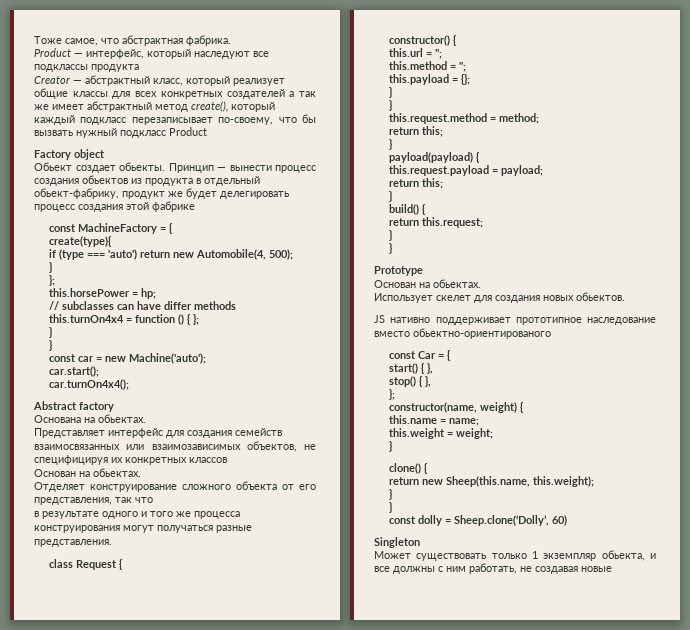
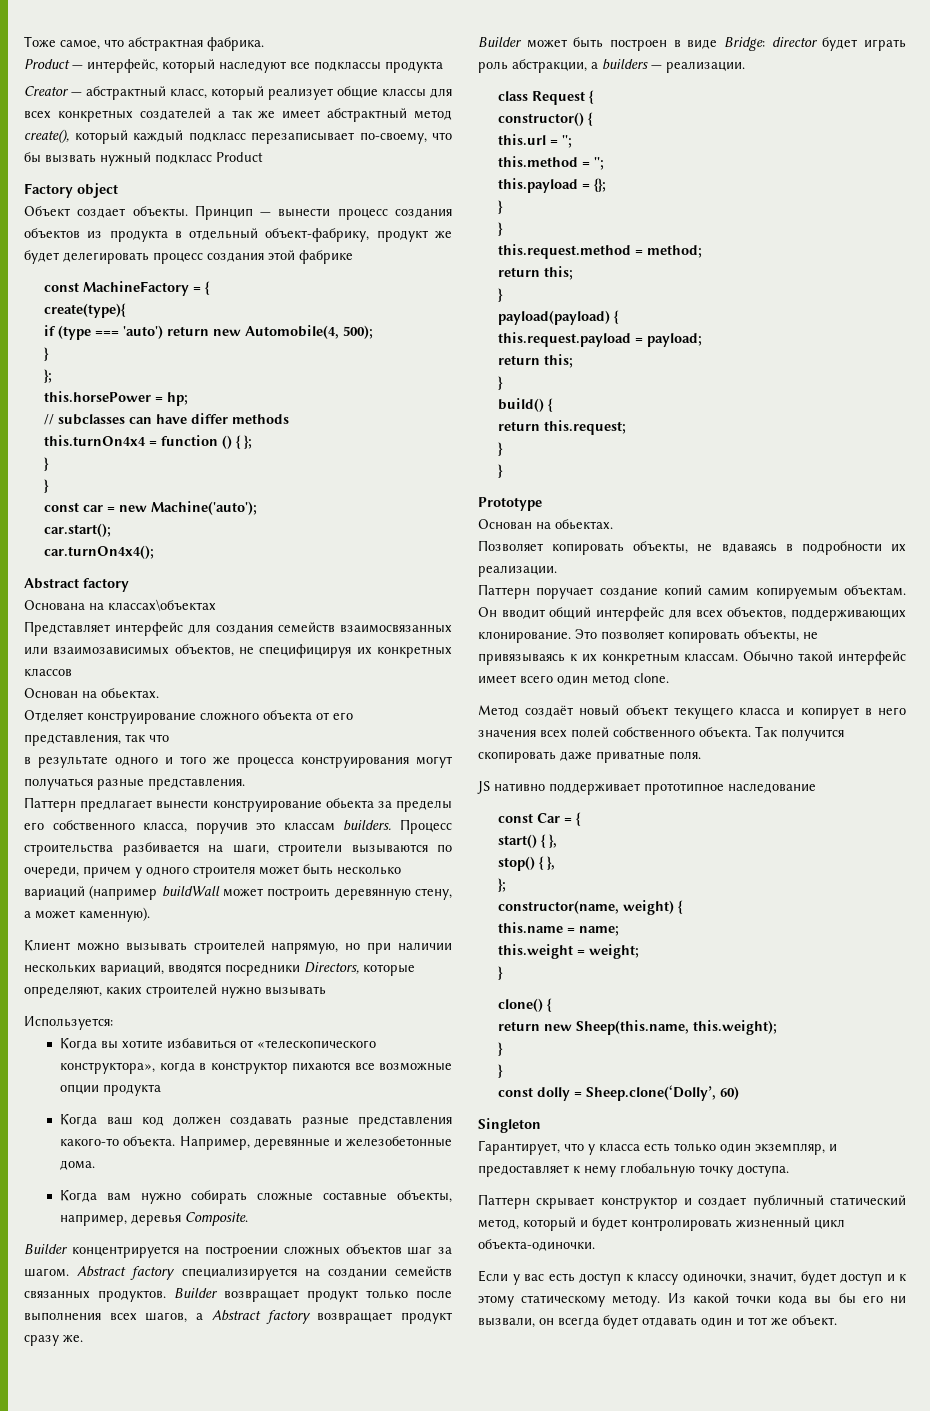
[34,162,165,173] Обьект создает обьекты. -> [24,206,188,218] Объект создает объекты.
[82,175,128,184] обьектов -> [24,228,80,239] объектов
[34,188,119,199] обьект-фабрику, -> [265,228,370,242] объект-фабрику,
[98,414,146,423] обьектах. -> [108,599,216,611] классах\объектах
(112, 543) none -> [24,797,453,812] [24,819,452,834] [24,842,452,856] [24,864,401,878] [24,885,452,900] [24,907,150,922] [24,940,452,954] [24,962,415,976] [24,984,326,998] [24,1016,113,1030] [60,1038,377,1050] [60,1062,452,1074] [60,1084,162,1096] [60,1114,452,1128] [60,1136,452,1150] [60,1160,96,1170] [60,1190,452,1204] [60,1212,249,1226] [24,1244,453,1258] [24,1266,453,1280] [24,1288,452,1302] [24,1310,453,1324] [24,1334,83,1346] [478,37,906,51] [478,59,745,73] // Паттерн предлагает вынести конструирование обьекта за пределы его собственного класса, поручив это классам builders. Процесс строительства разбивается на шаги, строители вызываются по очереди, причем у одного строителя может быть несколько вариаций (например buildWall может построить деревянную стену, а может каменную). // Клиент можно вызывать строителей напрямую, но при наличии нескольких вариаций, вводятся посредники Directors, которые определяют, каких строителей нужно вызывать // Используется: // Когда вы хотите избавиться от «телескопического конструктора», когда в конструктор пихаются все возможные опции продукта // Когда ваш код должен создавать разные представления какого-то объекта. Например, деревянные и железобетонные дома. // Когда вам нужно собирать сложные составные объекты, например, деревья Composite. // Builder концентрируется на построении сложных объектов шаг за шагом. Abstract factory специализируется на создании семейств связанных продуктов. Builder возвращает продукт только после выполнения всех шагов, а Abstract factory возвращает продукт сразу же. // Builder может быть построен в виде Bridge: director будет играть роль абстракции, а builders — реализации.
[374,292,625,303] Использует скелет для создания новых обьектов. -> [478,540,906,555] [478,565,557,577] [478,584,906,599] [478,607,906,621] [478,629,818,643] [478,651,906,665] [478,673,669,685] [478,705,906,719] [478,726,844,741] [478,751,701,763] Позволяет копировать объекты, не вдаваясь в подробности их реализации. // Паттерн поручает создание копий самим копируемым объектам. Он вводит общий интерфейс для всех объектов, поддерживающих клонирование. Это позволяет копировать объекты, не привязываясь к их конкретным классам. Обычно такой интерфейс имеет всего один метод clone. // Метод создаёт новый объект текущего класса и копирует в него значения всех полей собственного объекта. Так получится скопировать даже приватные поля.
[374,328,551,339] вместо обьектно-ориентированого -> (816, 788) none
[374,550,656,561] [374,563,612,574] Может существовать только 1 экземпляр обьекта, и все должны с ним работать, не создавая новые -> [478,1140,837,1155] [478,1163,789,1177] [478,1194,906,1209] [478,1217,845,1231] [478,1239,595,1251] [478,1270,906,1285] [478,1293,906,1307] [478,1315,837,1329] Гарантирует, что у класса есть только один экземпляр, и предоставляет к нему глобальную точку доступа. // Паттерн скрывает конструктор и создает публичный статический метод, который и будет контролировать жизненный цикл объекта-одиночки. // Если у вас есть доступ к классу одиночки, значит, будет доступ и к этому статическому методу. Из какой точки кода вы бы его ни вызвали, он всегда будет отдавать один и тот же объект.

